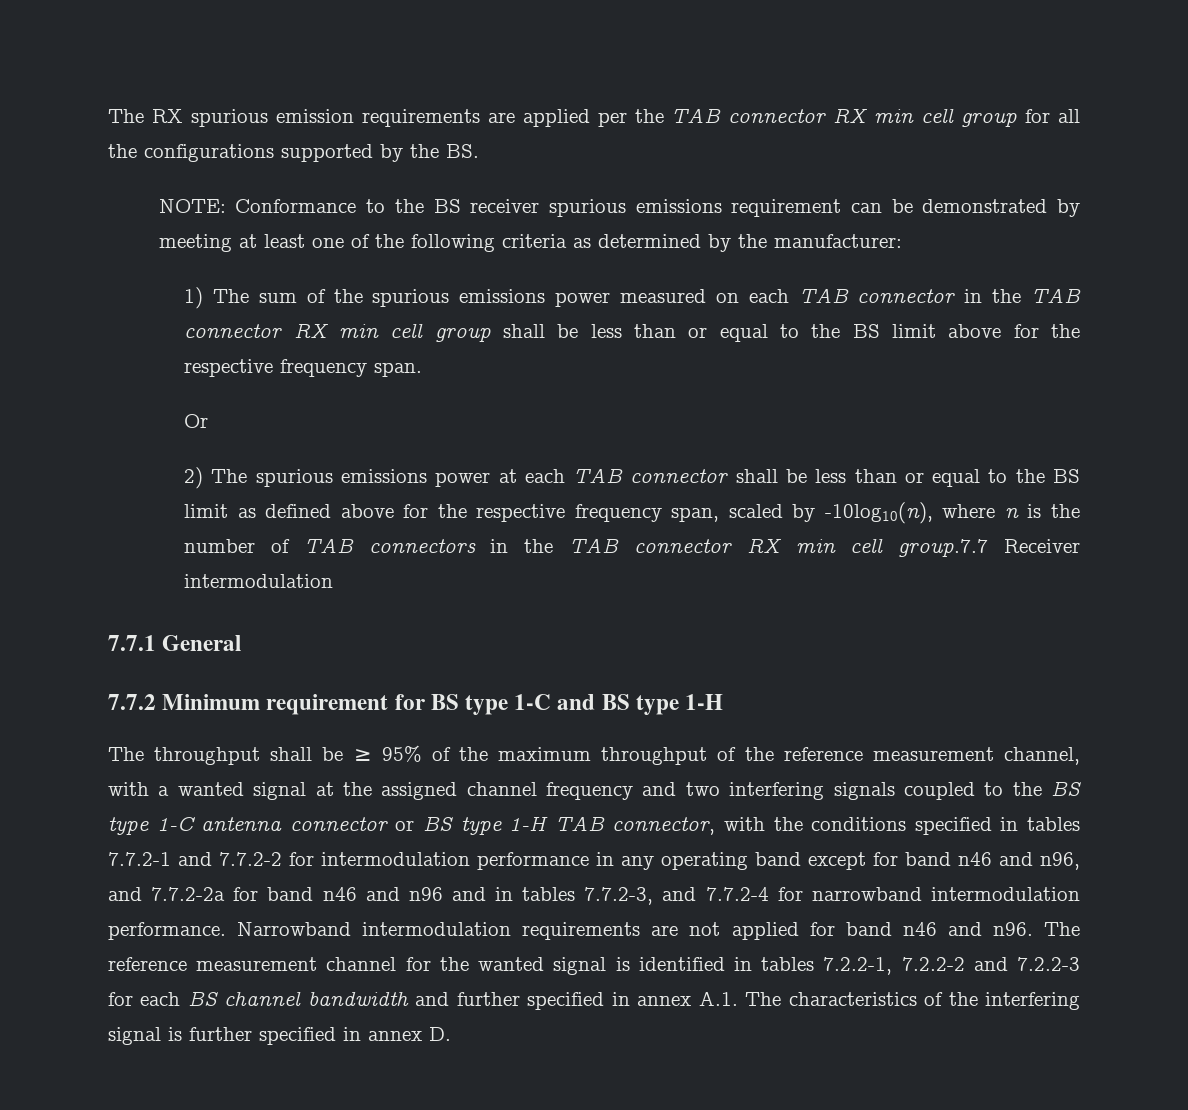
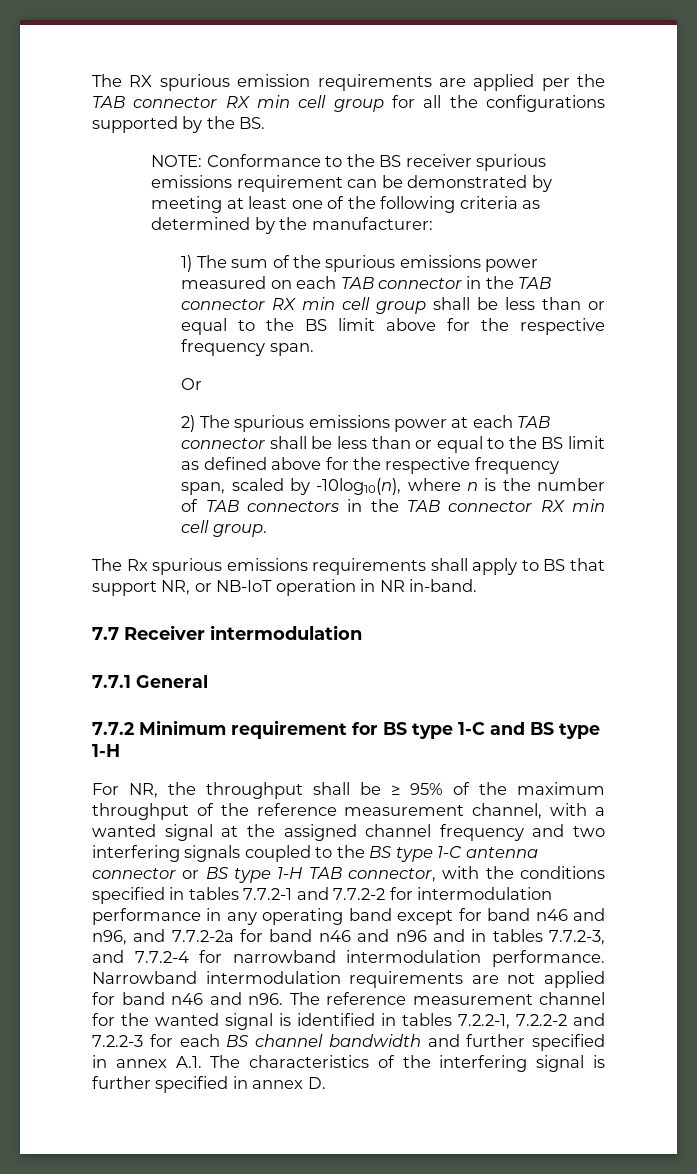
[898,539,989,557] group.7.7 -> [212,524,267,537] [92,558,605,575] [92,579,478,596] [92,627,119,640] group. // The Rx spurious emissions requirements shall apply to BS that support NR, or NB-IoT operation in NR in-band. // 7.7
[108,747,144,761] The -> [92,782,196,798] For NR, the

